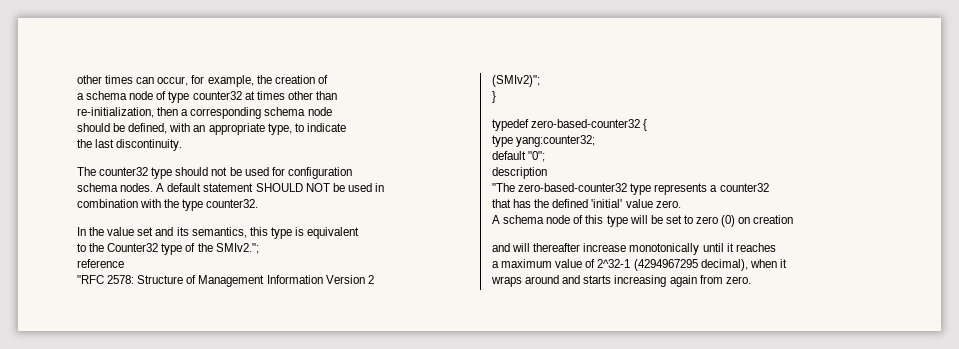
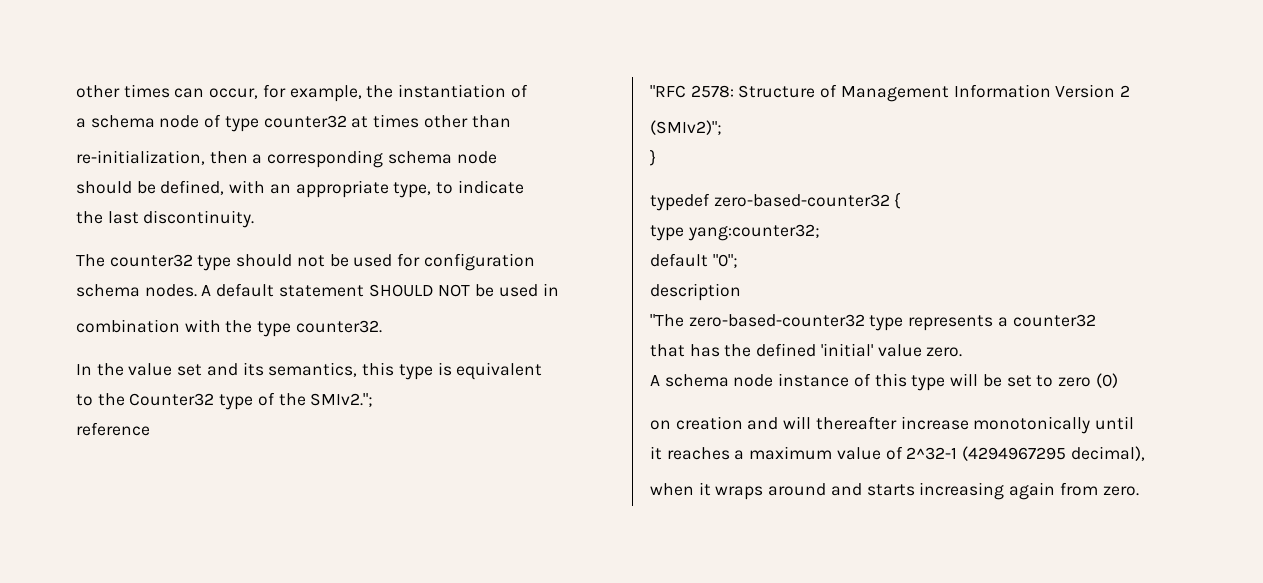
[274,75,315,84] creation -> [398,84,507,98] instantiation
(571, 219) none -> [778,373,850,387] instance
(736, 221) none -> (1118, 380) //
(794, 219) // -> (743, 423) none
(724, 247) none -> (1135, 423) //
(776, 247) // -> (730, 453) none
(748, 265) none -> (1145, 453) //
(787, 263) // -> (711, 489) none

